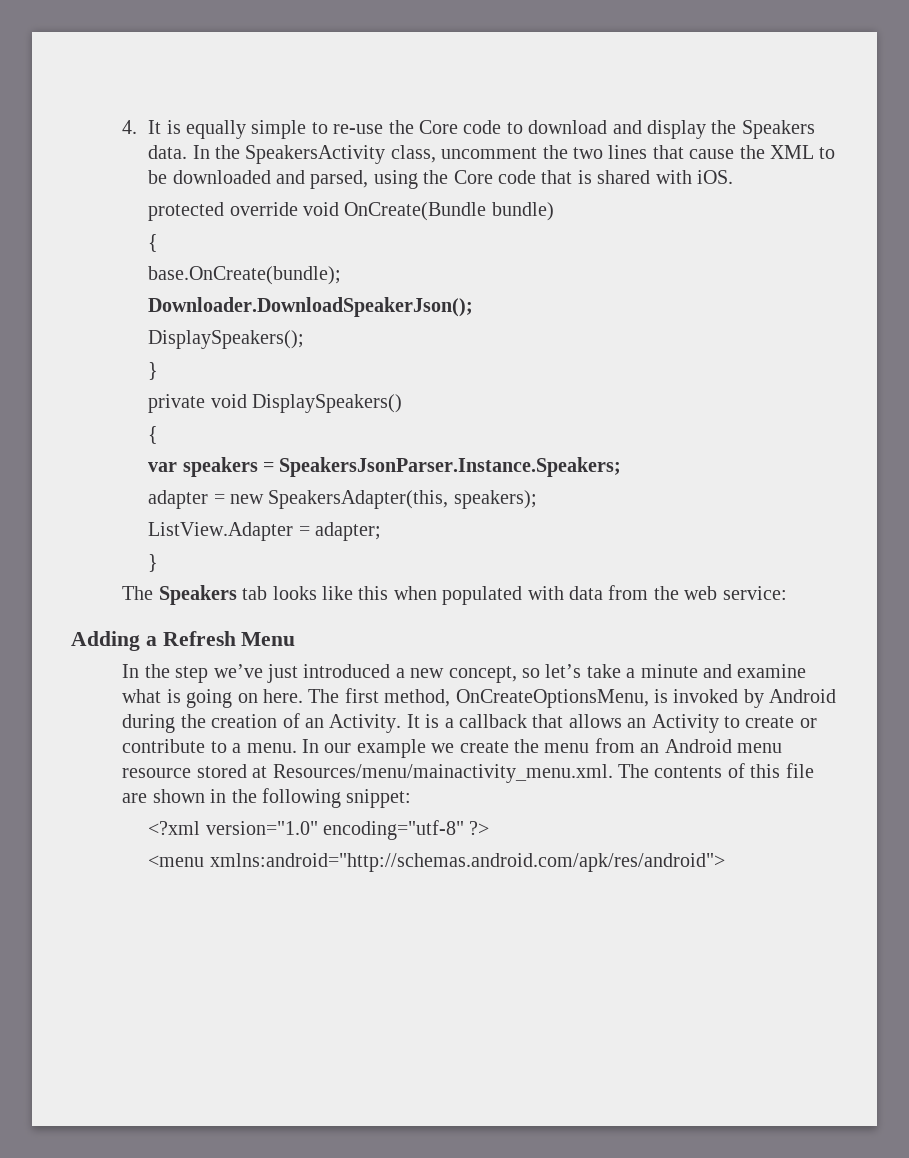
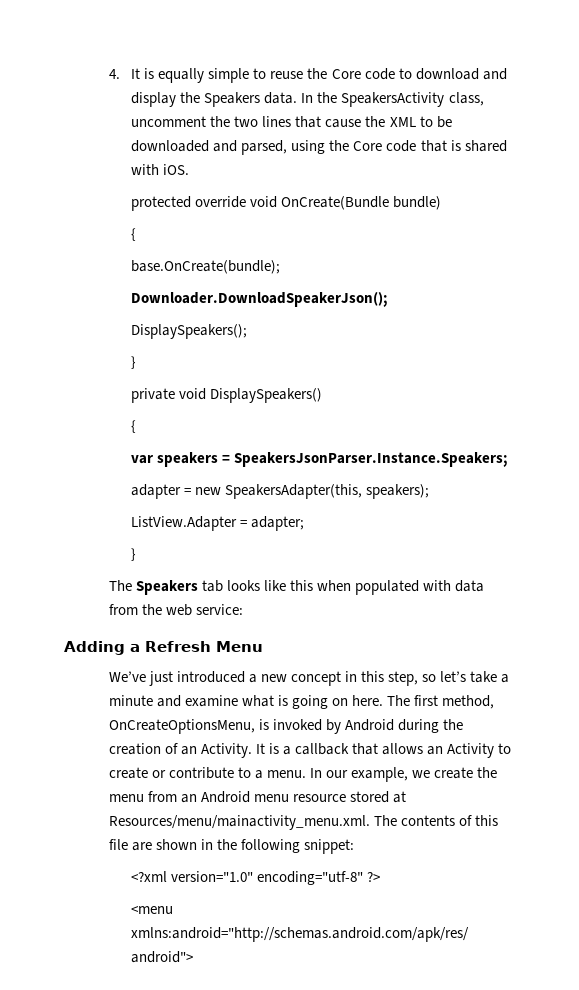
[333,124,384,134] re-use -> [270,71,304,79] reuse
[122,664,517,683] In the step we’ve just introduced a new concept, -> [108,671,419,686] We’ve just introduced a new concept in this step,
[356,739,426,758] example -> [351,767,409,782] example,

